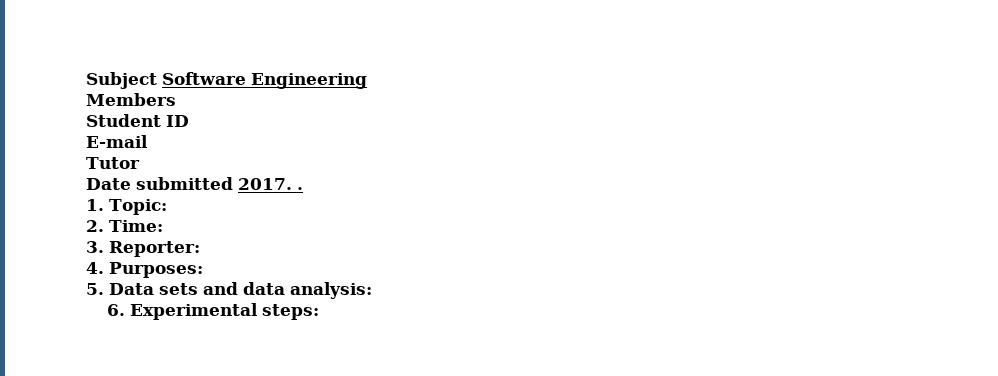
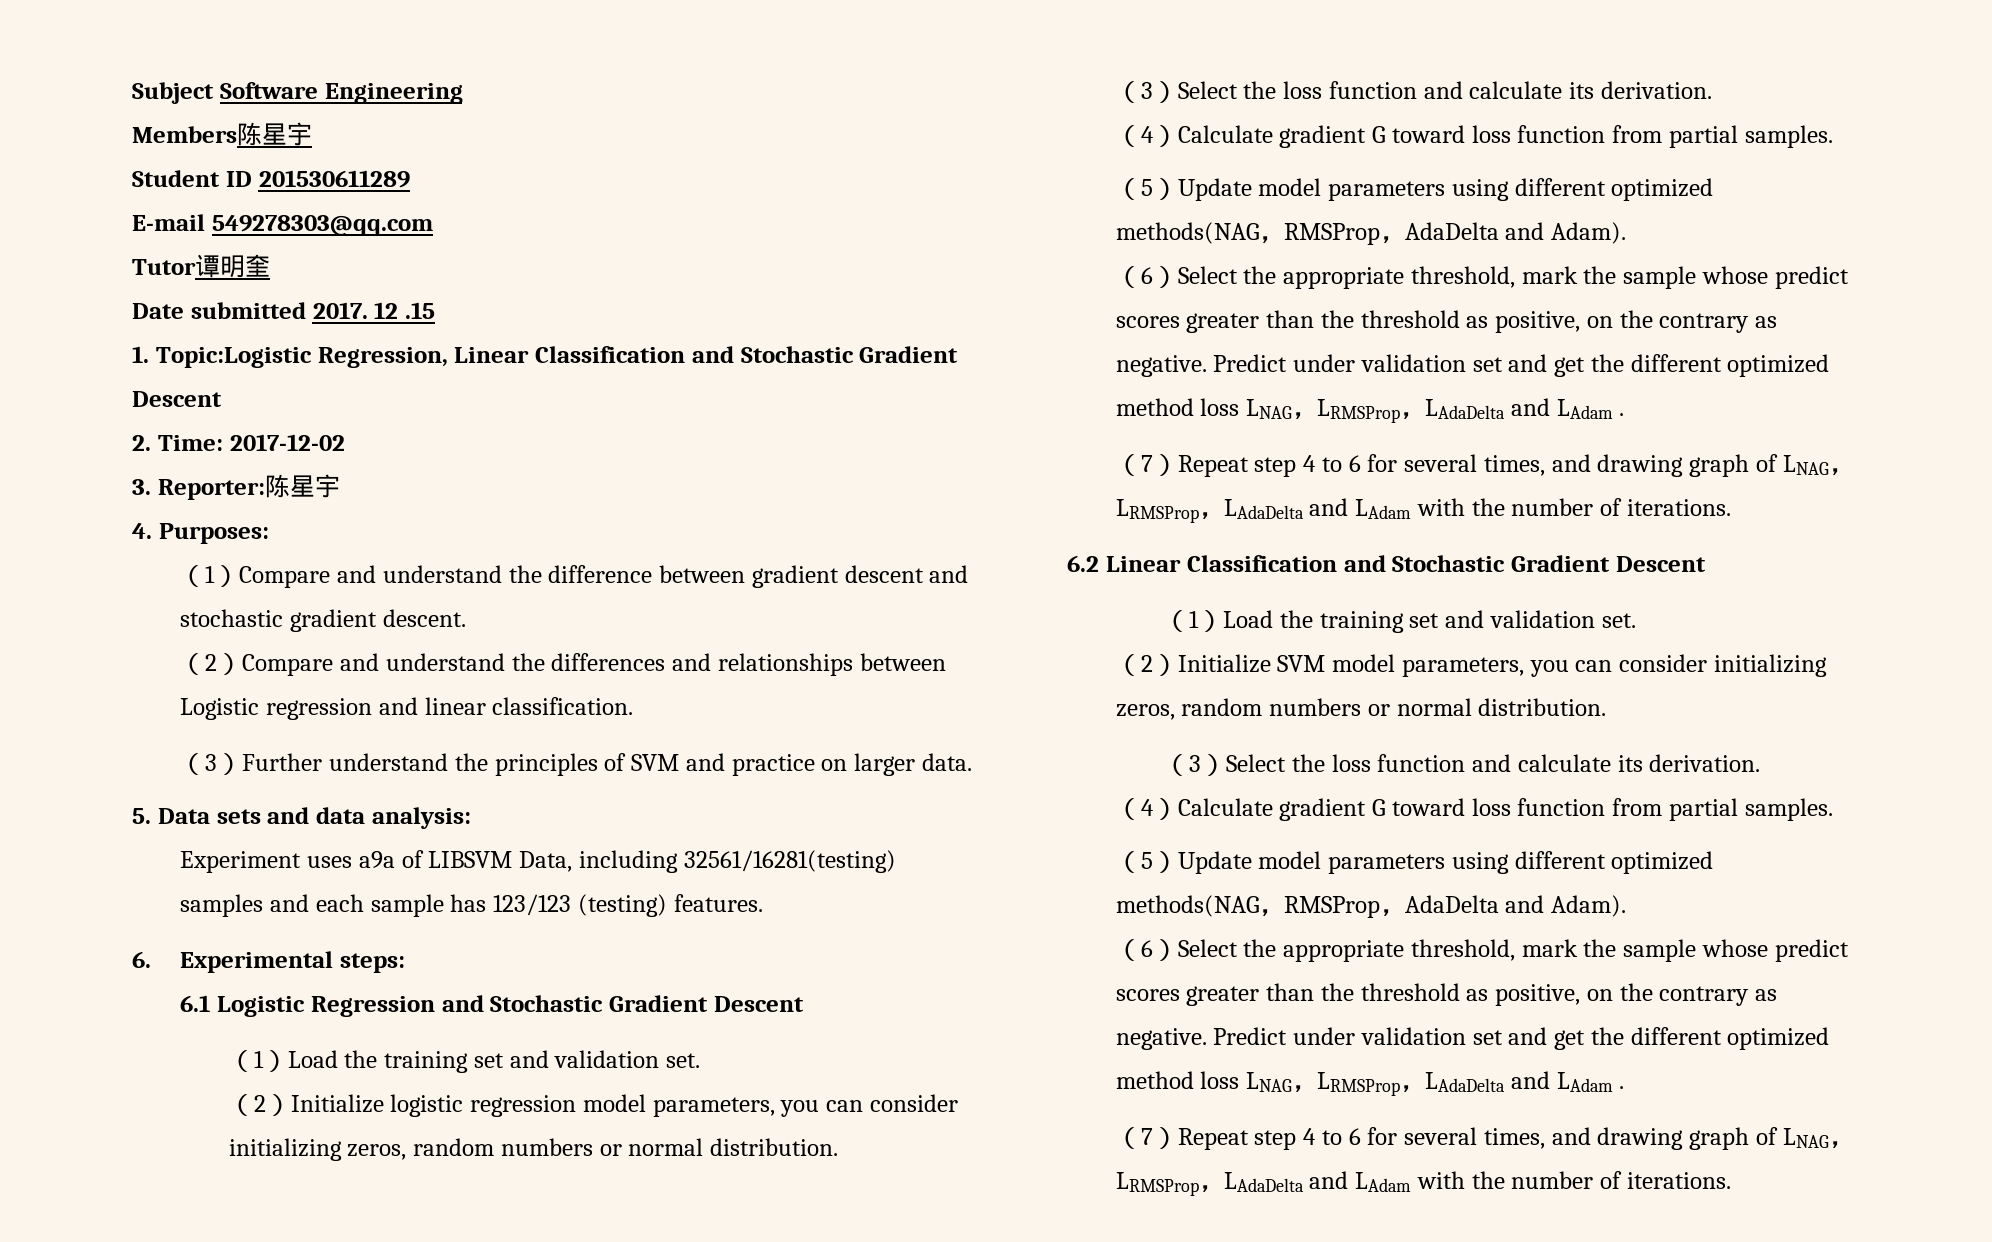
(176, 99) none -> [237,122,312,146] 陈星宇
(189, 121) none -> [258,170,410,188] 201530611289
(148, 141) none -> [211,215,433,236] 549278303@qq.com
(140, 163) none -> [195,254,270,278] 谭明奎
[297,187,303,190] . -> [374,302,435,319] 12 .15
[109,199,167,215] Topic: -> [155,346,959,368] [132,391,222,407] Topic:Logistic Regression, Linear Classification and Stochastic Gradient Descent
(163, 226) none -> [229,434,345,451] 2017-12-02
(200, 249) none -> [264,474,340,498] 陈星宇
(203, 270) none -> [180,565,969,588] [180,609,466,632] [180,653,946,676] [180,697,634,720] [180,753,972,776] // （1）Compare and understand the difference between gradient descent and stochastic gradient descent. // （2）Compare and understand the differences and relationships between Logistic regression and linear classification. // （3）Further understand the principles of SVM and practice on larger data.
[106,303,319,320] 6. Experimental steps: -> [180,850,896,873] [180,894,763,917] [132,951,406,973] [180,995,804,1017] [228,1050,701,1073] [228,1094,958,1117] [228,1138,839,1161] [1115,81,1712,103] [1115,125,1833,148] [1115,178,1714,201] [1115,222,1627,245] [1115,266,1848,289] [1115,310,1778,333] [1115,354,1830,377] [1115,398,1625,423] [1115,454,1854,477] [1115,498,1731,523] [1067,555,1706,572] [1164,610,1636,633] [1115,654,1827,677] [1115,698,1607,720] [1164,754,1761,776] [1115,798,1833,821] [1115,851,1714,874] [1115,895,1627,918] [1115,939,1848,962] [1115,983,1778,1006] [1115,1027,1830,1050] [1115,1071,1625,1096] [1115,1127,1854,1150] [1115,1171,1731,1196] Experiment uses a9a of LIBSVM Data, including 32561/16281(testing) samples and each sample has 123/123 (testing) features. // 6. Experimental steps: // 6.1 Logistic Regression and Stochastic Gradient Descent // （1）Load the training set and validation set. // （2）Initialize logistic regression model parameters, you can consider initializing zeros, random numbers or normal distribution. // （3）Select the loss function and calculate its derivation. // （4）Calculate gradient G toward loss function from partial samples. // （5）Update model parameters using different optimized methods(NAG，RMSProp，AdaDelta and Adam). // （6）Select the appropriate threshold, mark the sample whose predict scores greater than the threshold as positive, on the contrary as negative. Predict under validation set and get the different optimized method loss LNAG，LRMSProp，LAdaDelta and LAdam . // （7）Repeat step 4 to 6 for several times, and drawing graph of LNAG，LRMSProp，LAdaDelta and LAdam with the number of iterations. // 6.2 Linear Classification and Stochastic Gradient Descent // （1）Load the training set and validation set. // （2）Initialize SVM model parameters, you can consider initializing zeros, random numbers or normal distribution. // （3）Select the loss function and calculate its derivation. // （4）Calculate gradient G toward loss function from partial samples. // （5）Update model parameters using different optimized methods(NAG，RMSProp，AdaDelta and Adam). // （6）Select the appropriate threshold, mark the sample whose predict scores greater than the threshold as positive, on the contrary as negative. Predict under validation set and get the different optimized method loss LNAG，LRMSProp，LAdaDelta and LAdam . // （7）Repeat step 4 to 6 for several times, and drawing graph of LNAG，LRMSProp，LAdaDelta and LAdam with the number of iterations.

